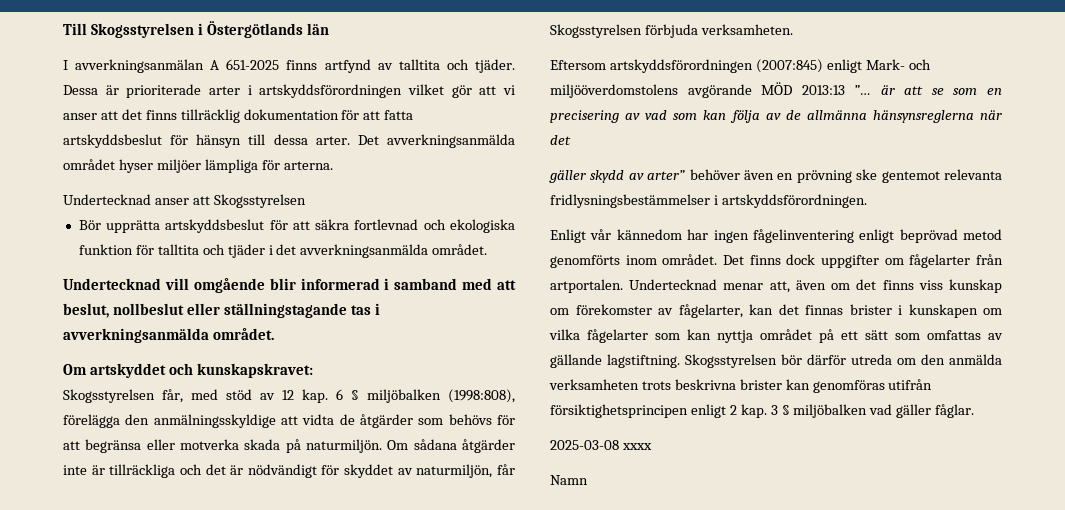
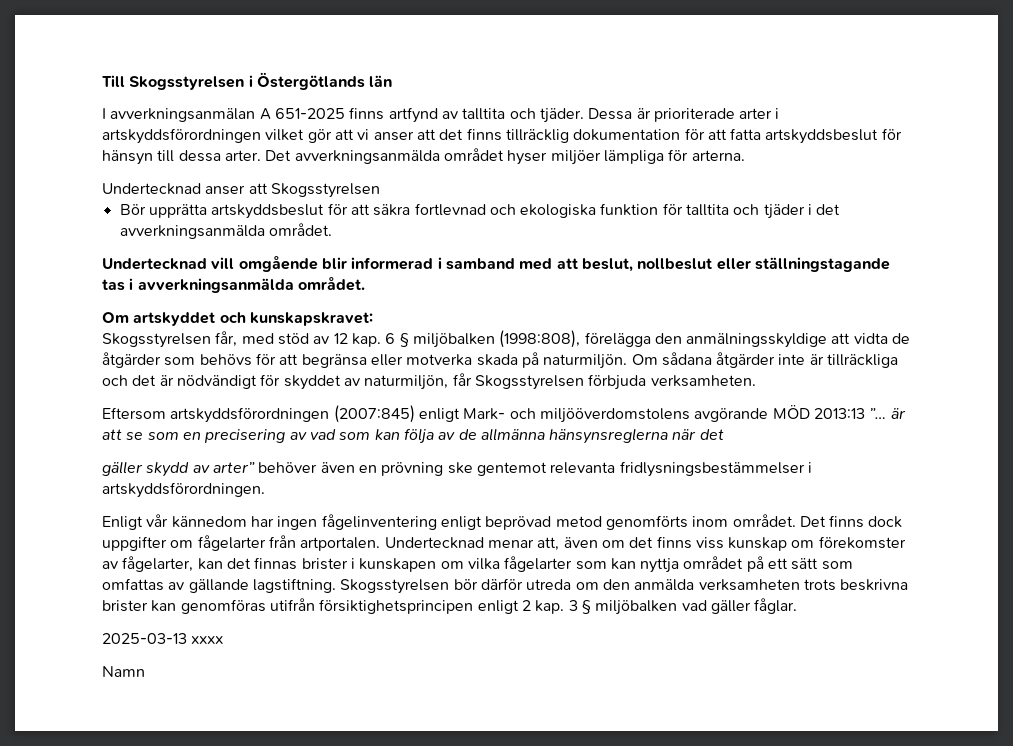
[550,440,619,450] 2025-03-08 -> [102,633,187,644] 2025-03-13

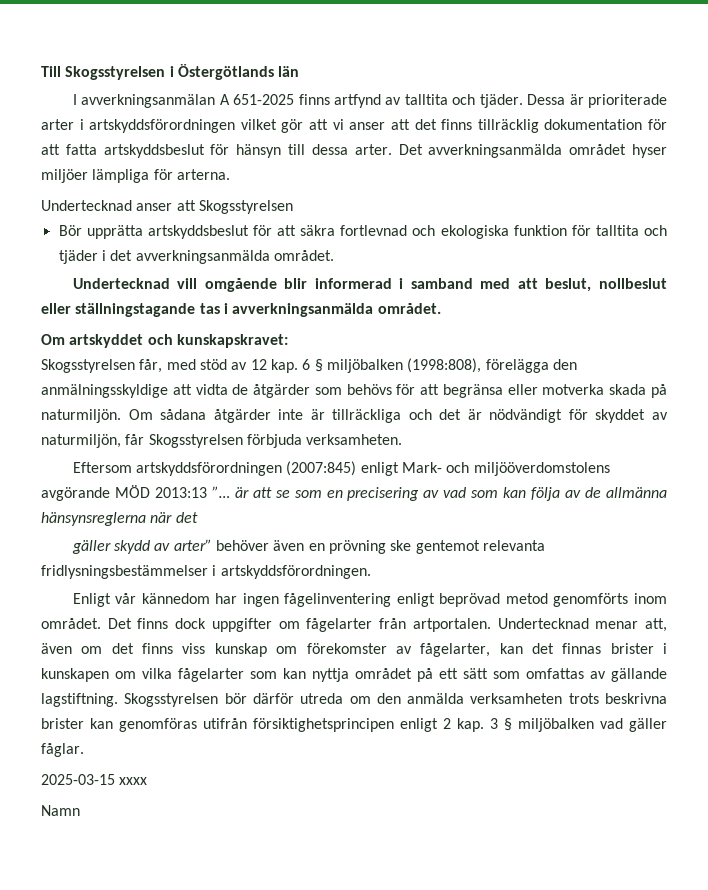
[102,633,187,644] 2025-03-13 -> [41,774,115,785] 2025-03-15

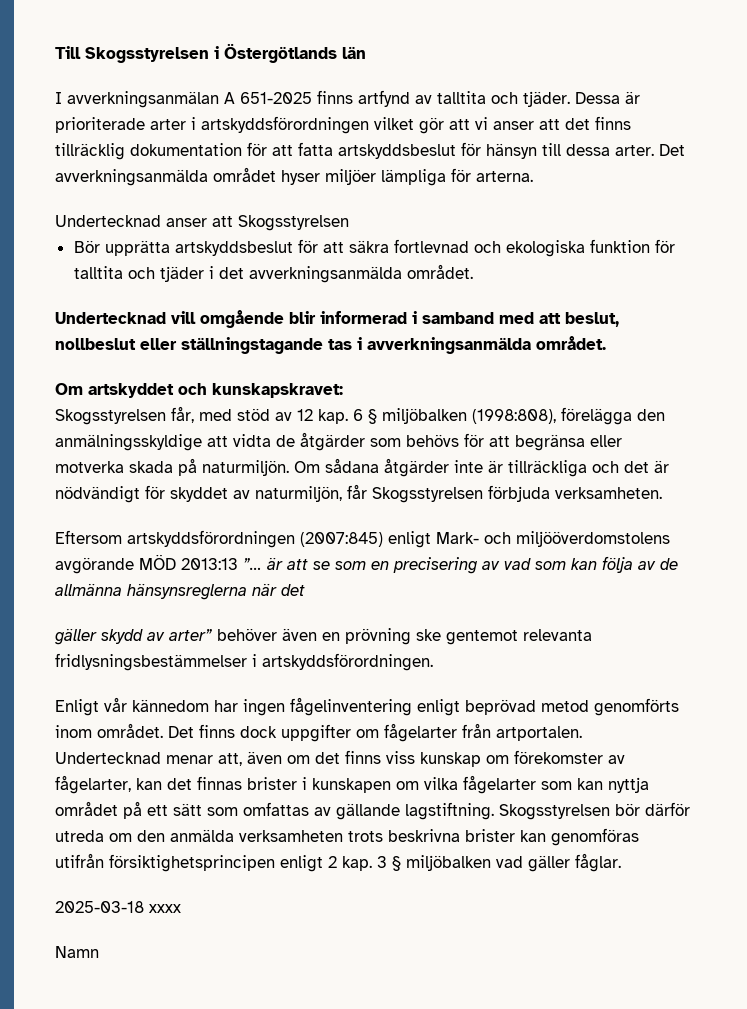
[41,774,115,785] 2025-03-15 -> [55,901,144,913] 2025-03-18

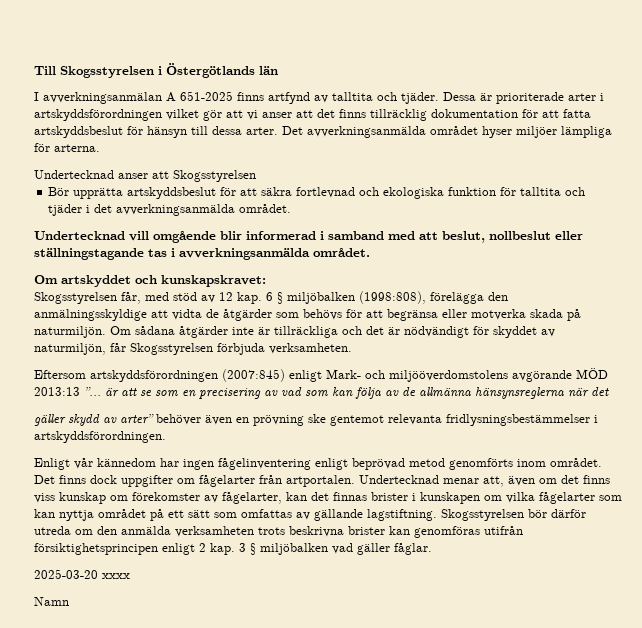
[55,901,144,913] 2025-03-18 -> [34,569,98,579] 2025-03-20

